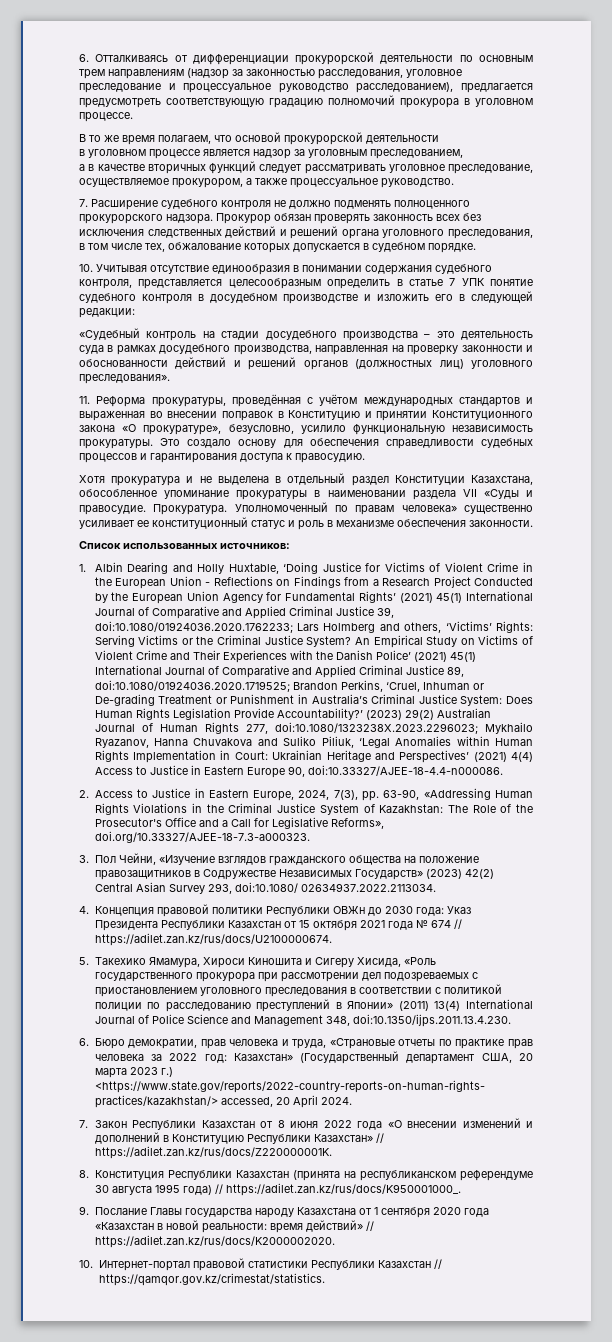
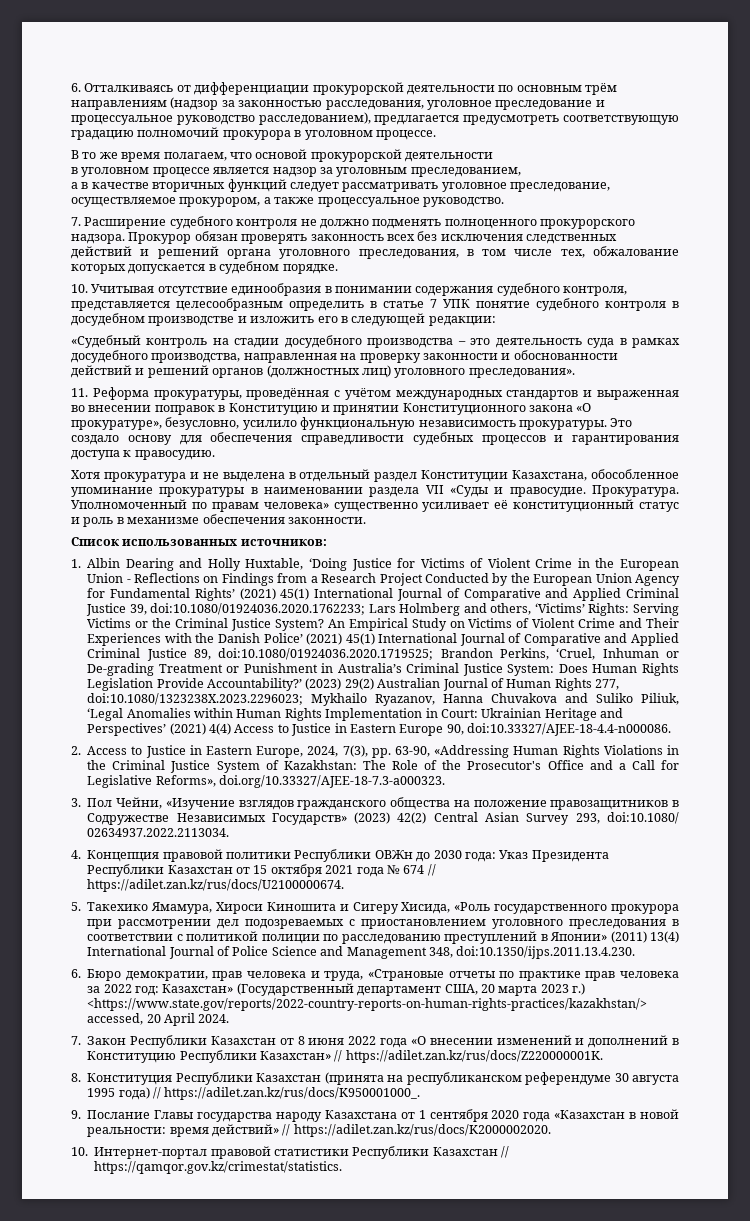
[79,69,105,79] трем -> [585,83,617,95] трём
[137,520,149,527] ее -> [494,500,509,509] её

